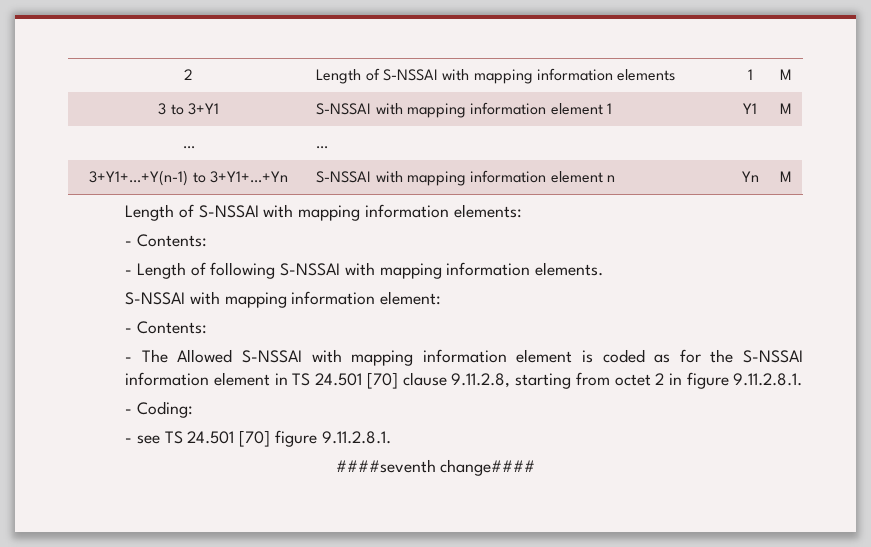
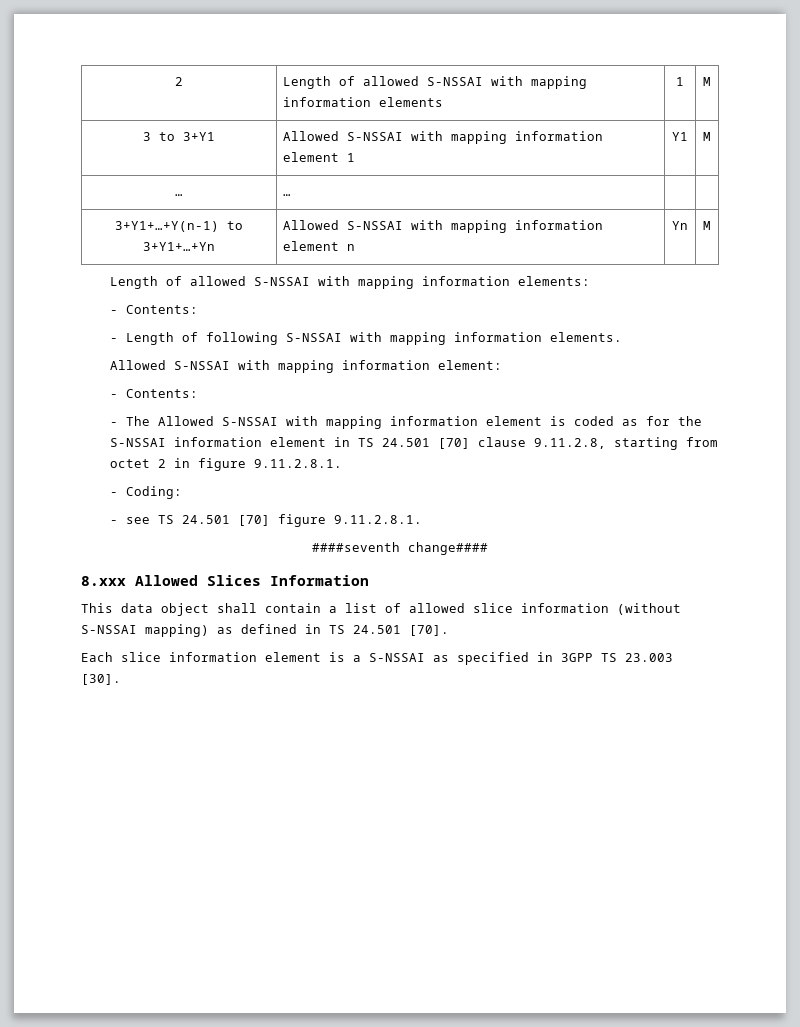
(380, 74) none -> [362,76,419,86] allowed
(219, 109) none -> [282,131,339,141] Allowed
(288, 177) none -> [282,220,339,230] Allowed
(194, 211) none -> [189,276,246,286] allowed
(604, 269) none -> [109,360,166,370] Allowed
(536, 467) none -> [81,575,369,586] [81,603,681,616] [81,624,449,637] [81,652,673,665] [81,674,121,685] // 8.xxx Allowed Slices Information // This data object shall contain a list of allowed slice information (without S-NSSAI mapping) as defined in TS 24.501 [70]. // Each slice information element is a S-NSSAI as specified in 3GPP TS 23.003 [30].

